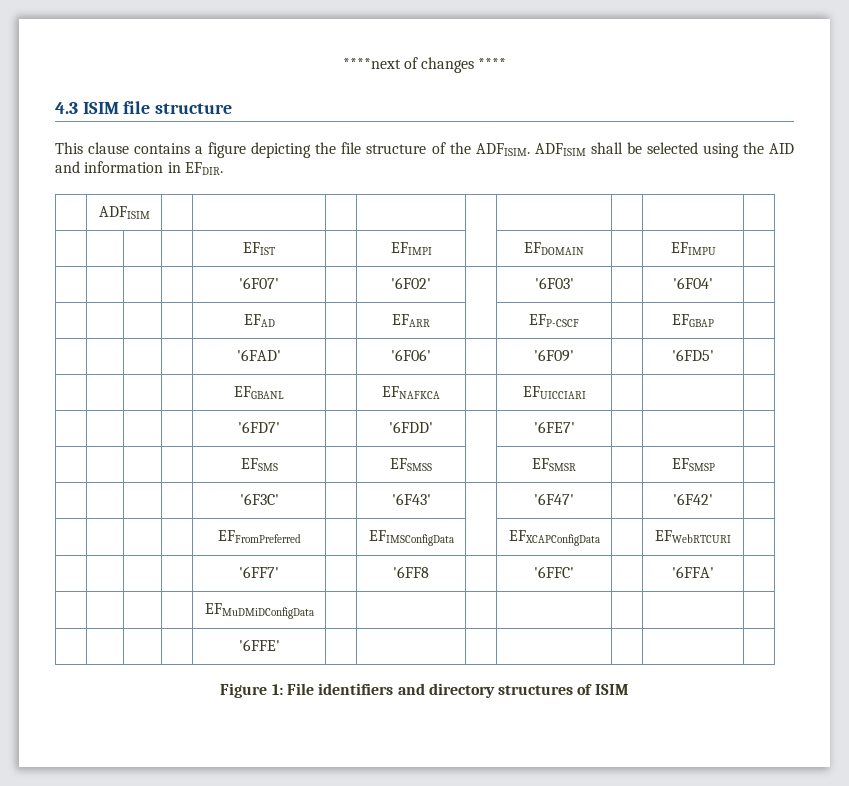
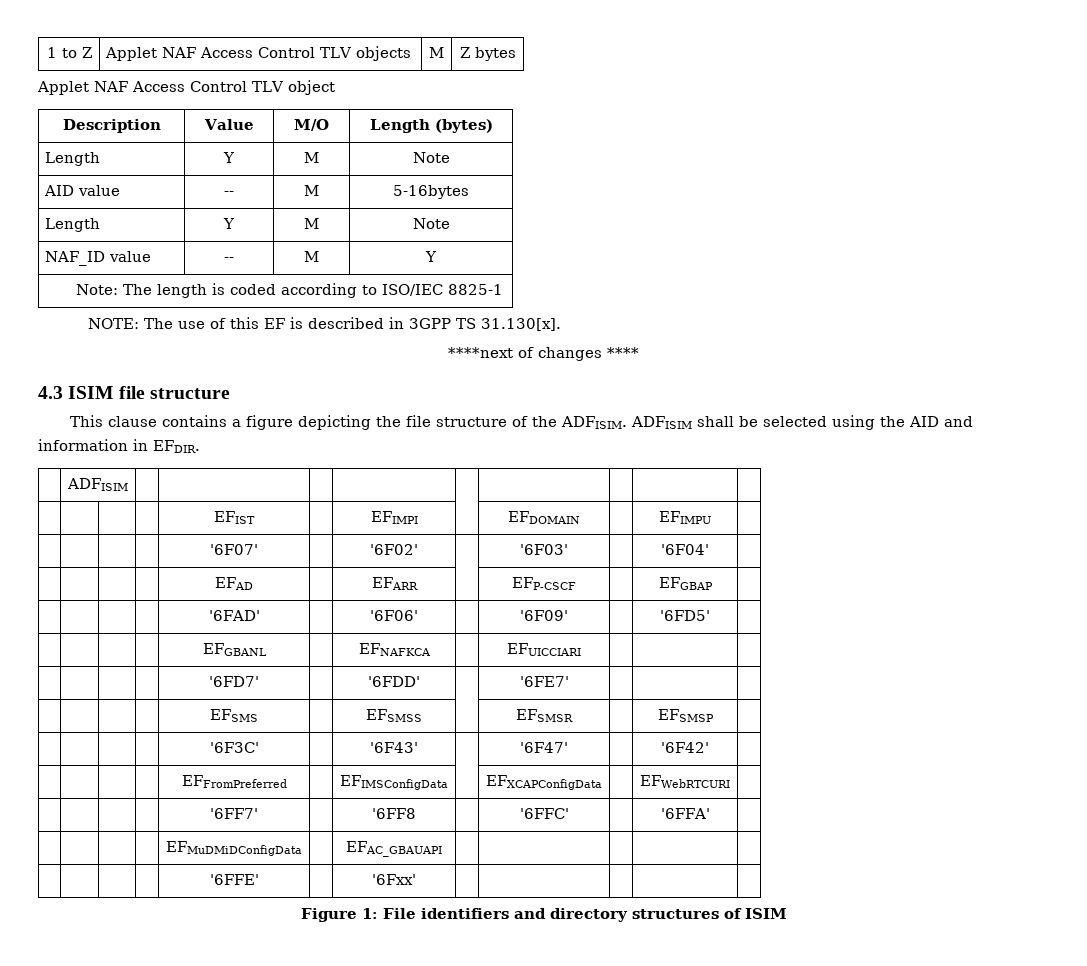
(342, 63) none -> [46,47,92,58] [105,46,412,61] [429,47,444,58] [459,47,516,61] [37,80,335,95] [62,119,161,133] [203,119,254,130] [294,119,329,131] [369,119,493,133] [45,152,101,166] [223,152,235,163] [304,152,319,163] [412,152,450,163] [44,185,121,196] [224,191,234,196] [304,185,319,196] [393,185,469,199] [45,218,101,232] [223,218,235,229] [304,218,319,229] [412,218,450,229] [45,251,152,266] [224,257,234,262] [304,251,319,262] [425,251,437,262] [75,283,503,298] [88,317,562,331] 1 to Z | Applet NAF Access Control TLV objects | M | Z bytes // Applet NAF Access Control TLV object // Description | Value | M/O | Length (bytes) // Length | Y | M | Note // AID value | -- | M | 5-16bytes // Length | Y | M | Note // NAF_ID value | -- | M | Y // Note: The length is coded according to ISO/IEC 8825-1 // NOTE: The use of this EF is described in 3GPP TS 31.130[x]. //
(314, 611) none -> [346,841,442,857] EFAC_GBAUAPI
(280, 645) none -> [372,874,416,885] '6Fxx'

